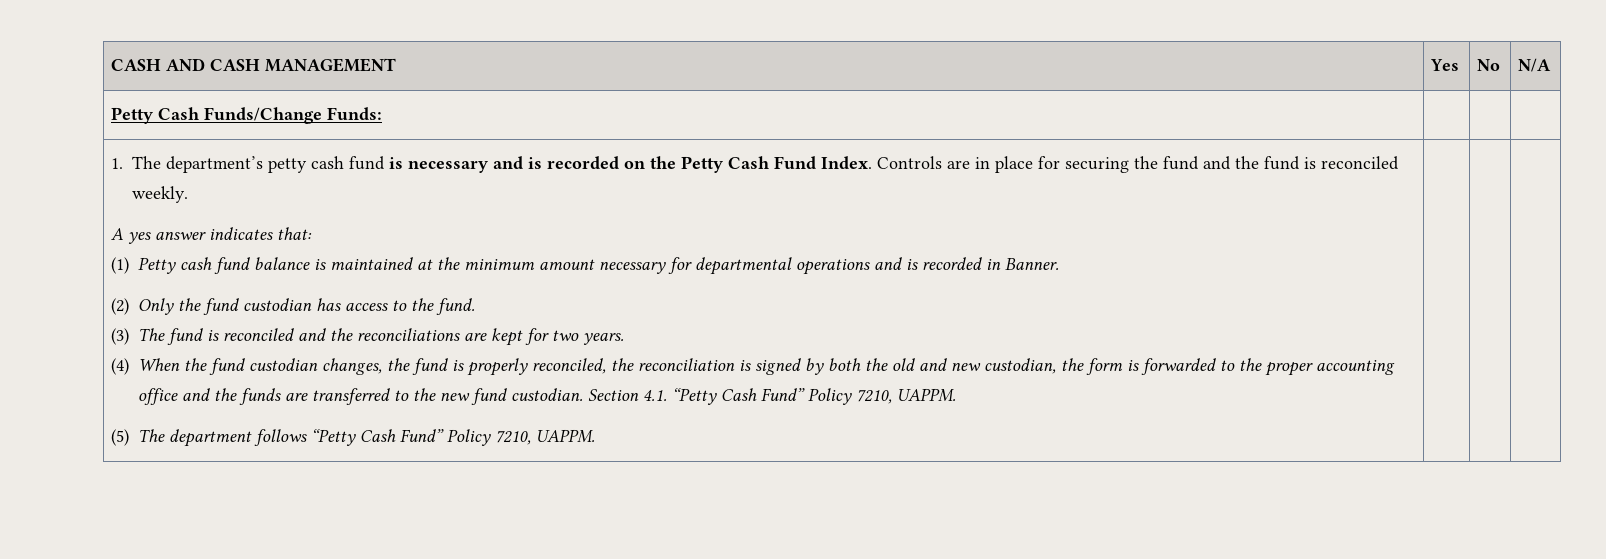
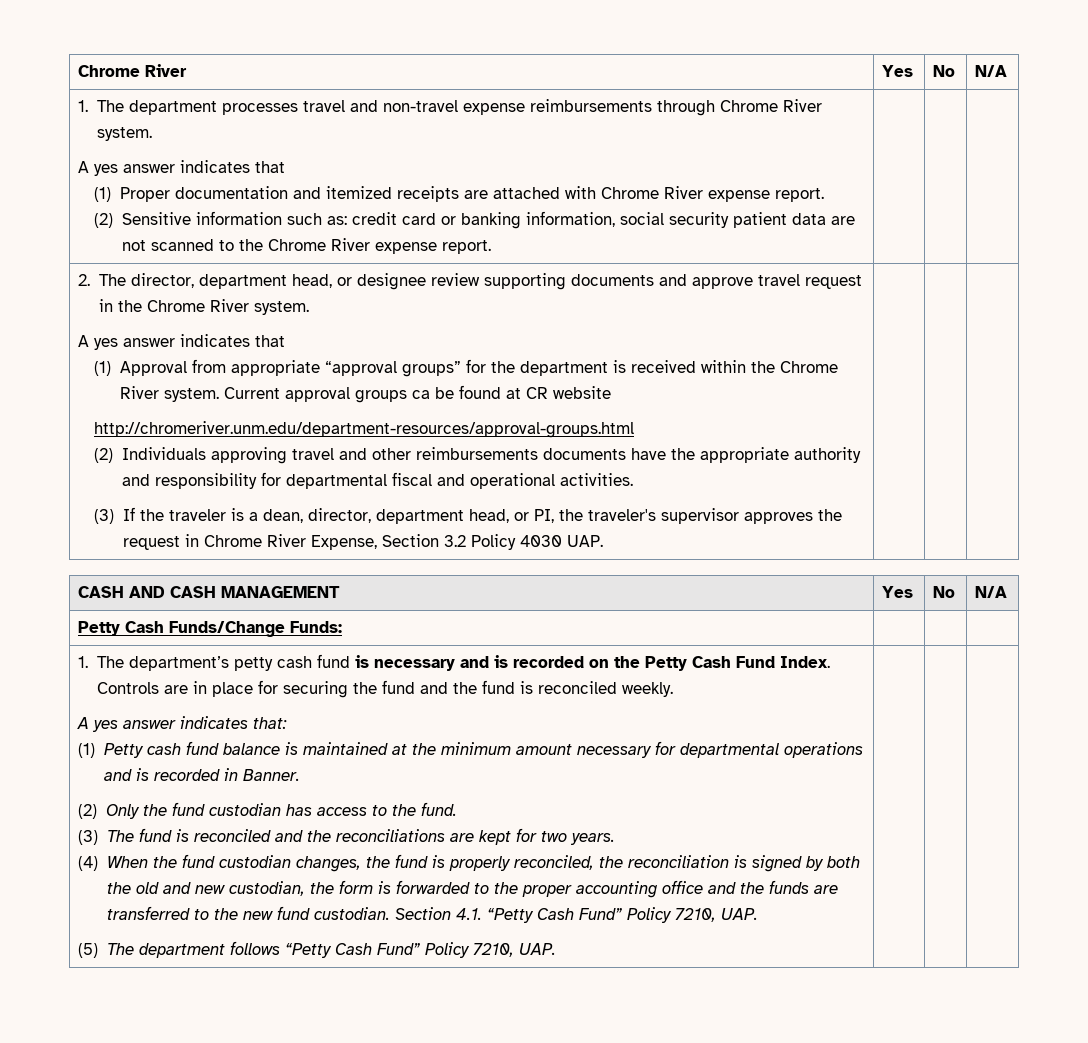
(111, 65) none -> [78,64,188,77] [882,65,914,77] [933,65,956,77] [975,65,1008,77] [78,99,822,116] [96,127,152,141] [78,160,286,176] [94,186,824,202] [94,211,855,229] [121,238,491,254] [78,273,862,290] [98,299,309,315] [78,334,286,350] [94,359,838,377] [119,385,611,403] [94,421,635,438] [94,447,861,464] [121,472,633,489] [94,507,842,524] [122,534,603,550] Chrome River | Yes | No | N/A // 1. The department processes travel and non-travel expense reimbursements through Chrome River system. // A yes answer indicates that // (1) Proper documentation and itemized receipts are attached with Chrome River expense report. // (2) Sensitive information such as: credit card or banking information, social security patient data are not scanned to the Chrome River expense report. | | | // 2. The director, department head, or designee review supporting documents and approve travel request in the Chrome River system. // A yes answer indicates that // (1) Approval from appropriate “approval groups” for the department is received within the Chrome River system. Current approval groups ca be found at CR website // http://chromeriver.unm.edu/department-resources/approval-groups.html // (2) Individuals approving travel and other reimbursements documents have the appropriate authority and responsibility for departmental fiscal and operational activities. // (3) If the traveler is a dean, director, department head, or PI, the traveler's supervisor approves the request in Chrome River Expense, Section 3.2 Policy 4030 UAP. | | | //
[897,388,957,402] UAPPM. -> [720,908,758,920] UAP.
[536,429,596,443] UAPPM. -> [518,943,556,955] UAP.

